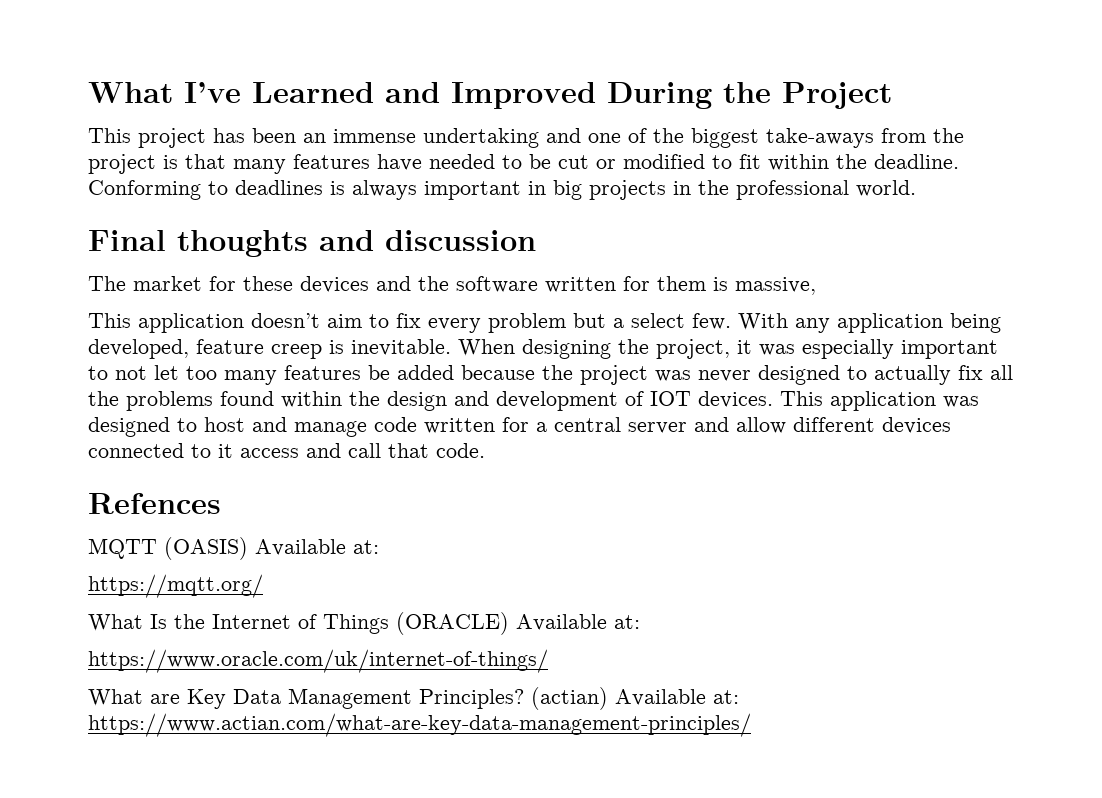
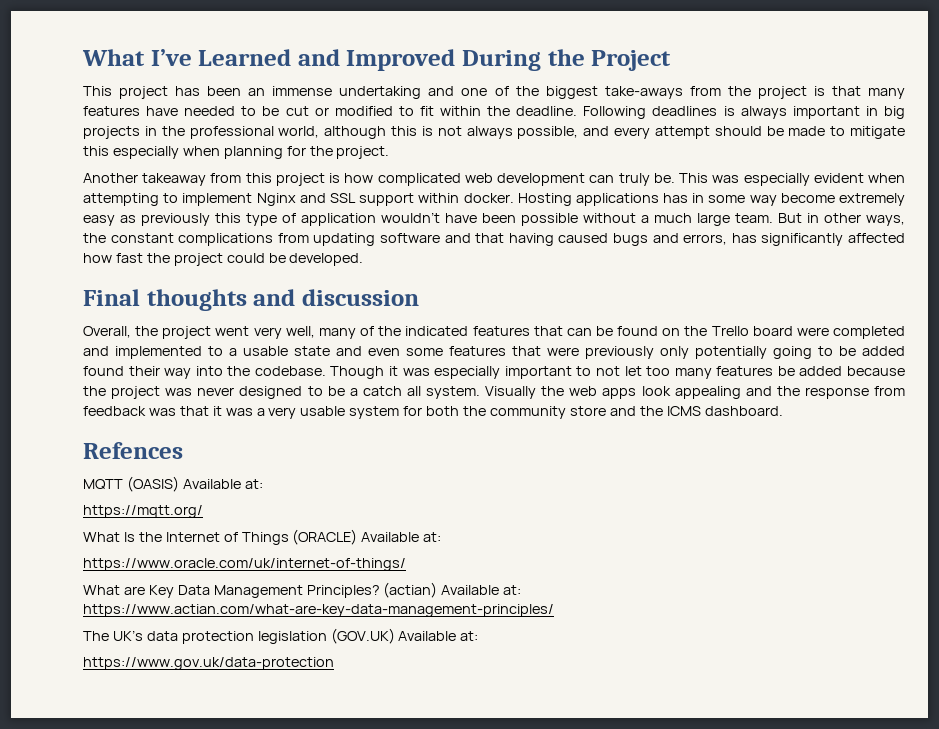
[88,180,228,200] Conforming to -> [583,106,647,119] Following
[856,180,916,197] [88,230,536,257] [88,276,816,295] [88,313,1001,333] [88,339,730,359] world. // Final thoughts and discussion // The market for these devices and the software written for them is massive, // This application doesn’t aim to fix every problem but a select few. With any application being developed, feature creep is inevitable. When designing the project, -> [278,126,906,139] [83,146,390,159] [83,173,906,186] [83,193,905,206] [83,212,905,226] [83,233,906,246] [83,253,364,266] [83,289,419,311] [83,326,905,339] [83,346,905,359] [83,366,385,379] world, although this is not always possible, and every attempt should be made to mitigate this especially when planning for the project. // Another takeaway from this project is how complicated web development can truly be. This was especially evident when attempting to implement Nginx and SSL support within docker. Hosting applications has in some way become extremely easy as previously this type of application wouldn’t have been possible without a much large team. But in other ways, the constant complications from updating software and that having caused bugs and errors, has significantly affected how fast the project could be developed. // Final thoughts and discussion // Overall, the project went very well, many of the indicated features that can be found on the Trello board were completed and implemented to a usable state and even some features that were previously only potentially going to be added found their way into the codebase. Though
[874,365,1013,385] [88,391,979,411] [88,417,951,437] [88,443,485,458] actually fix all the problems found within the design and development of IOT devices. This application was designed to host and manage code written for a central server and allow different devices connected to it access and call that code. -> [327,386,906,399] [83,406,783,419] be a catch all system. Visually the web apps look appealing and the response from feedback was that it was a very usable system for both the community store and the ICMS dashboard.
(751, 725) none -> [83,628,479,644] [83,657,334,670] // The UK’s data protection legislation (GOV.UK) Available at: // https://www.gov.uk/data-protection

